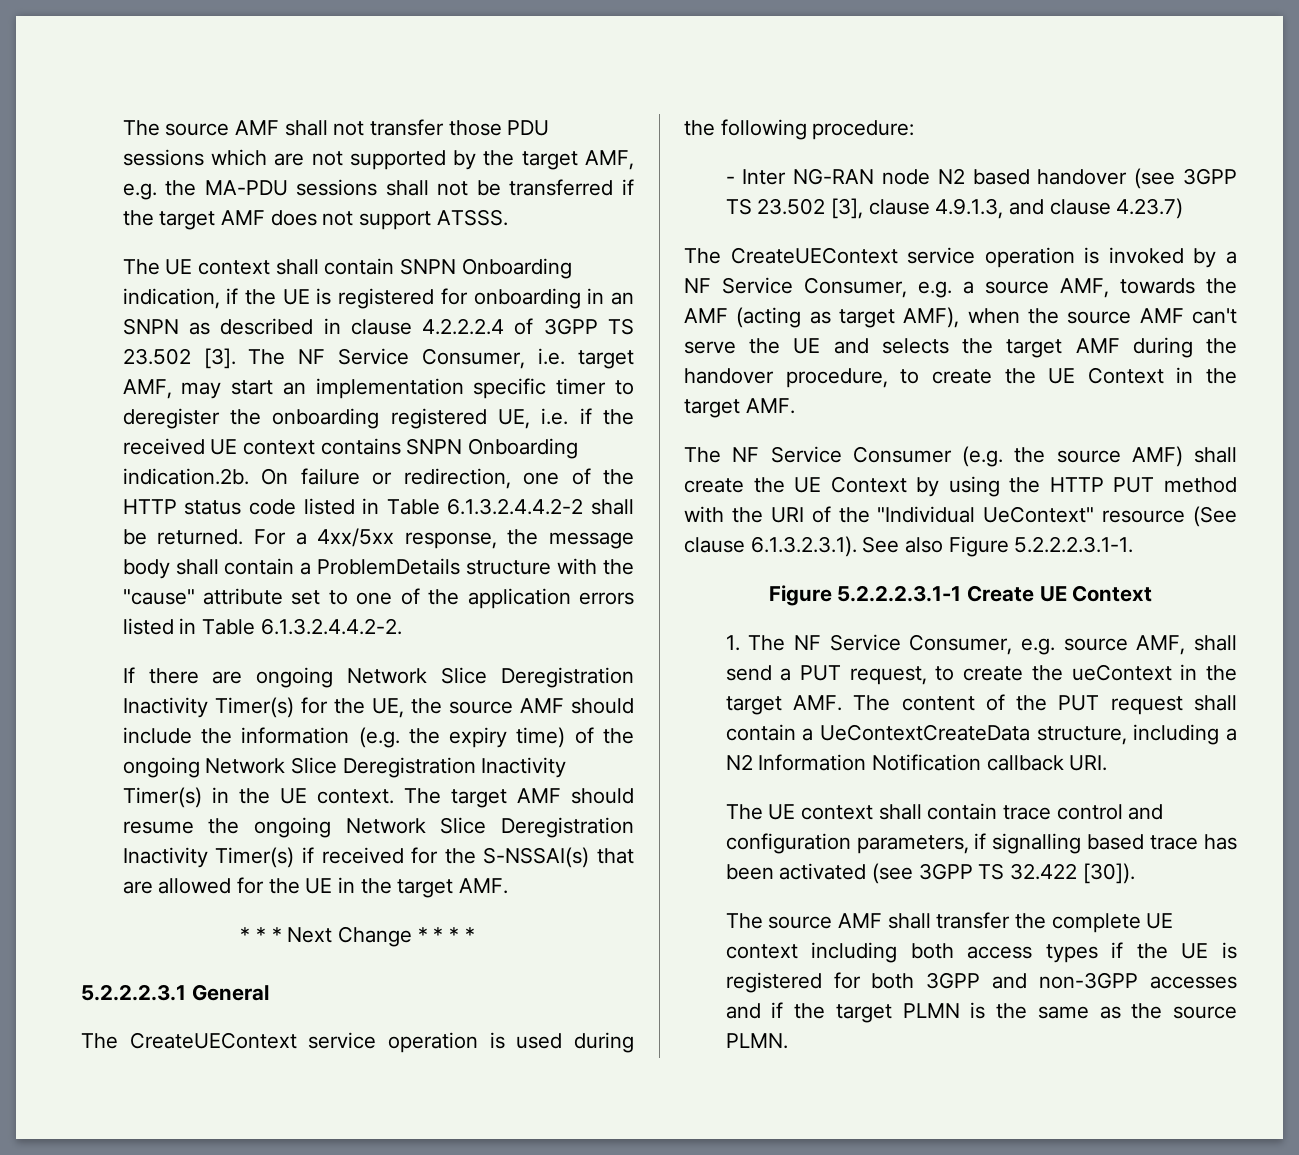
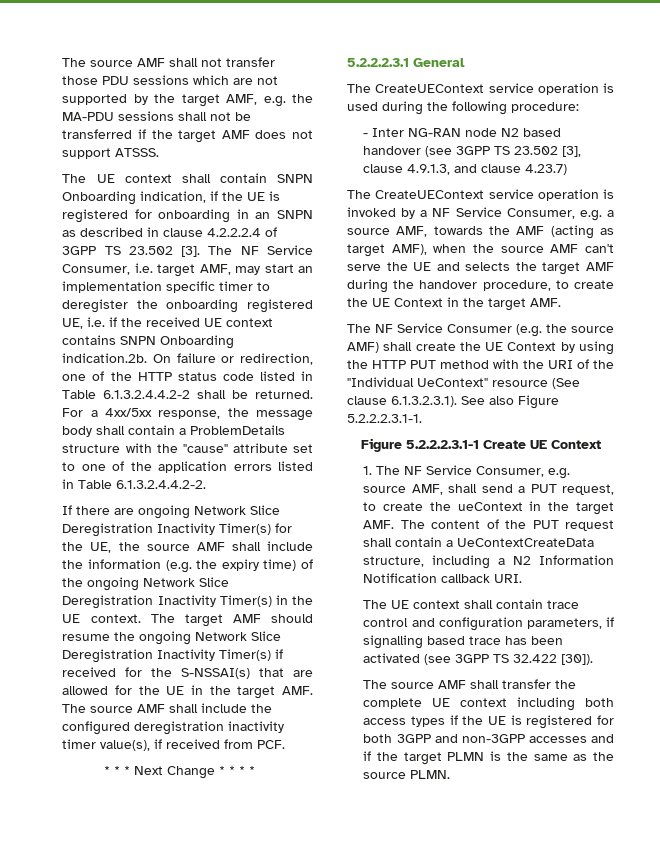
[571,698,634,714] should -> [231,542,261,551] shall
(508, 886) none -> [62,703,273,713] [62,721,285,735] [62,739,286,751] The source AMF shall include the configured deregistration inactivity timer value(s), if received from PCF.

